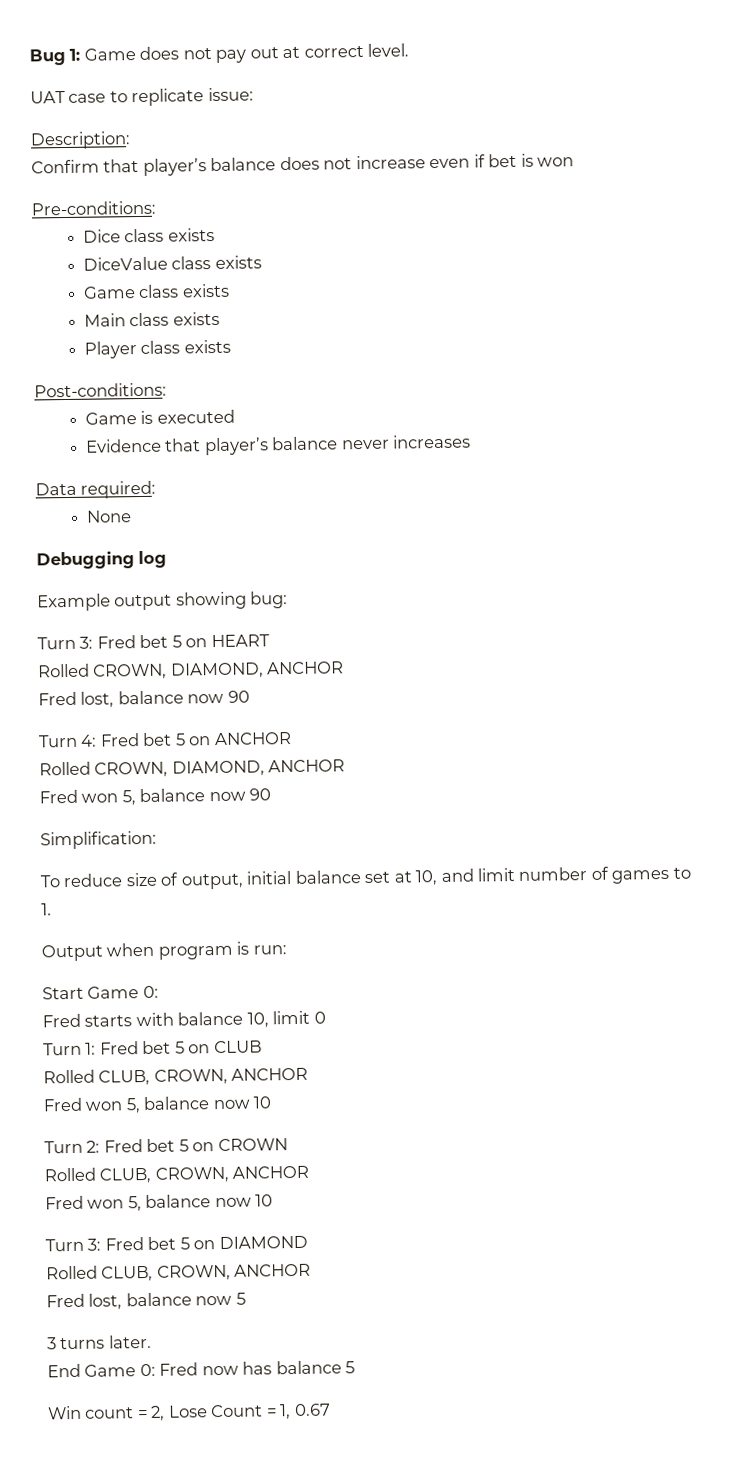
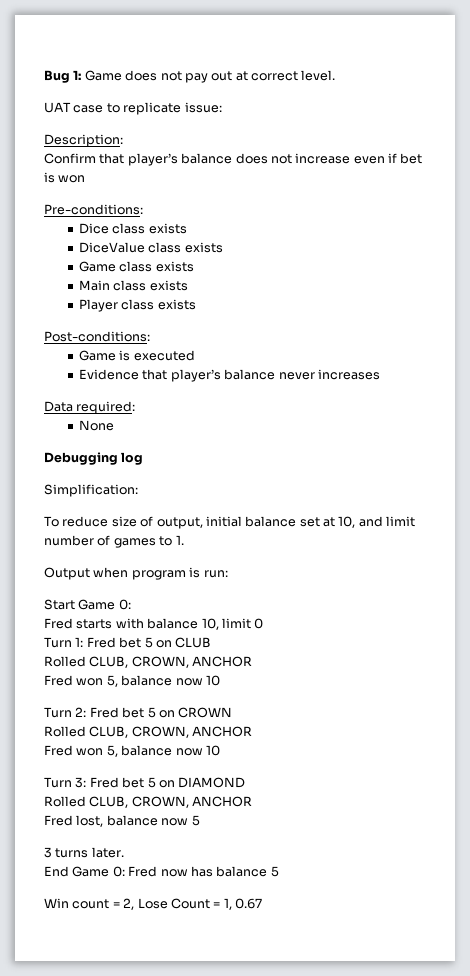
[37,591,289,612] [37,634,270,650] [38,661,345,680] [38,690,250,708] [38,732,292,748] [39,759,346,778] [39,788,272,806] // Example output showing bug: // Turn 3: Fred bet 5 on HEART // Rolled CROWN, DIAMOND, ANCHOR // Fred lost, balance now 90 // Turn 4: Fred bet 5 on ANCHOR // Rolled CROWN, DIAMOND, ANCHOR // Fred won 5, balance now 90 -> (144, 458) none

